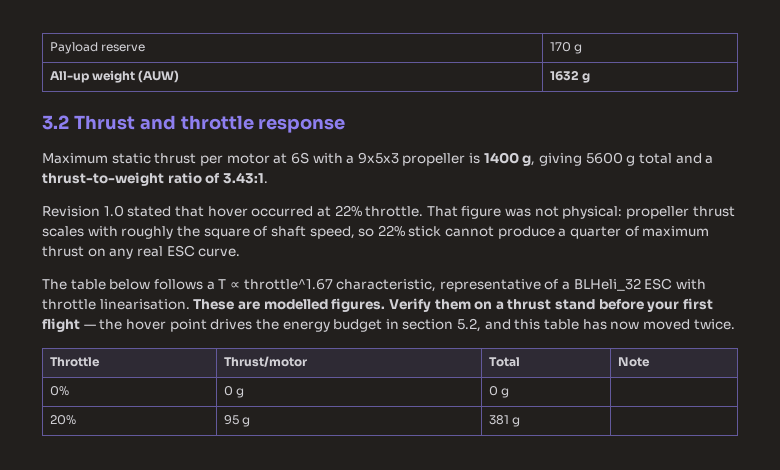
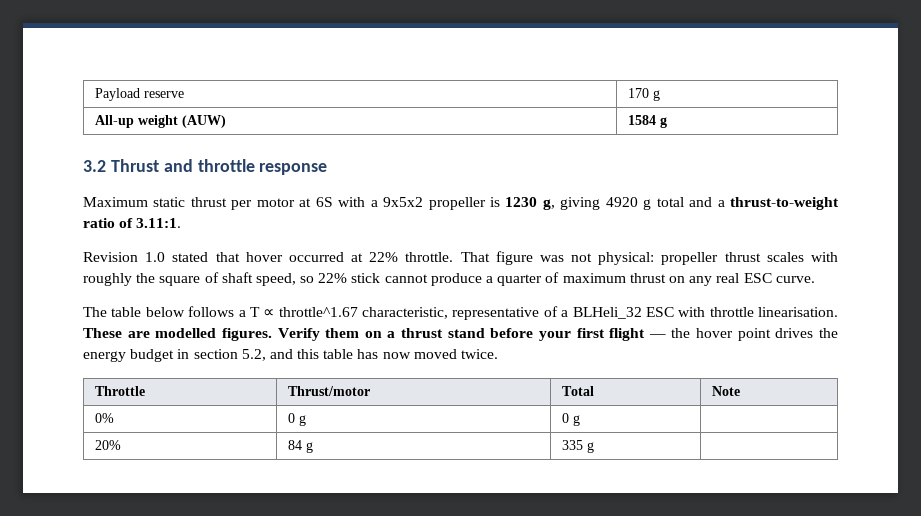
[549,70,579,81] 1632 -> [628,115,657,125] 1584
[357,152,399,164] 9x5x3 -> [383,197,424,207] 9x5x2
[483,152,519,164] 1400 -> [505,197,538,207] 1230
[585,152,623,164] 5600 -> [605,197,638,207] 4920
[222,172,268,184] 3.43:1. -> [136,218,182,228] 3.11:1.
[223,415,250,427] [488,415,509,425] 95 g | 381 -> [288,440,314,453] [562,440,584,450] 84 g | 335

